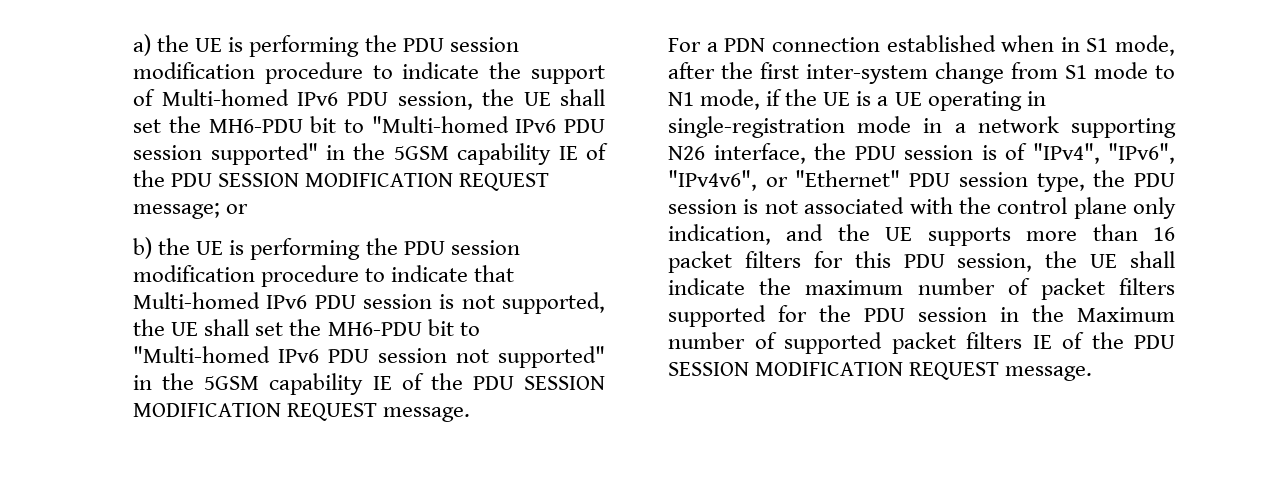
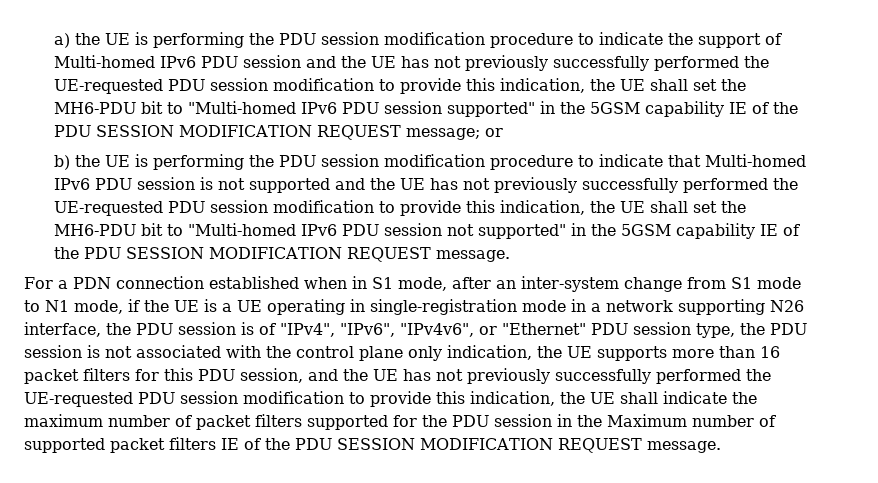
[397,91,473,110] session, -> [243,55,770,71] [54,78,586,94] session and the UE has not previously successfully performed the UE-requested PDU session modification to provide this indication,
[502,292,605,314] supported, -> [249,177,799,193] [54,200,586,216] supported and the UE has not previously successfully performed the UE-requested PDU session modification to provide this indication,
[721,62,799,79] the first -> [495,280,516,289] an
[786,224,824,241] and -> (532, 352) none
(1033, 262) none -> [308,368,771,384] [24,391,555,407] and the UE has not previously successfully performed the UE-requested PDU session modification to provide this indication,

